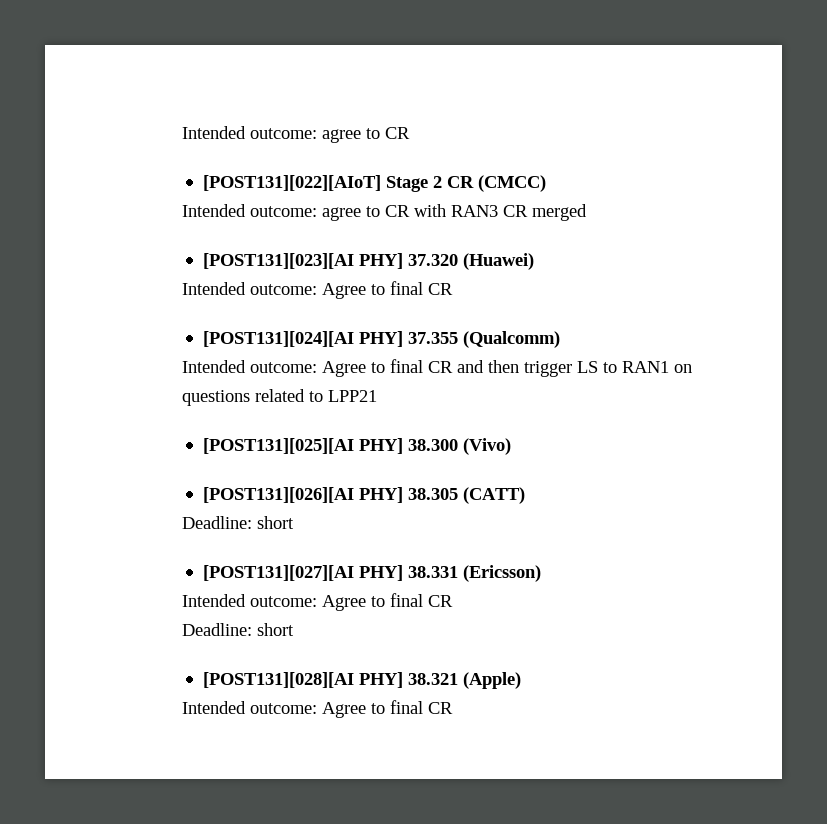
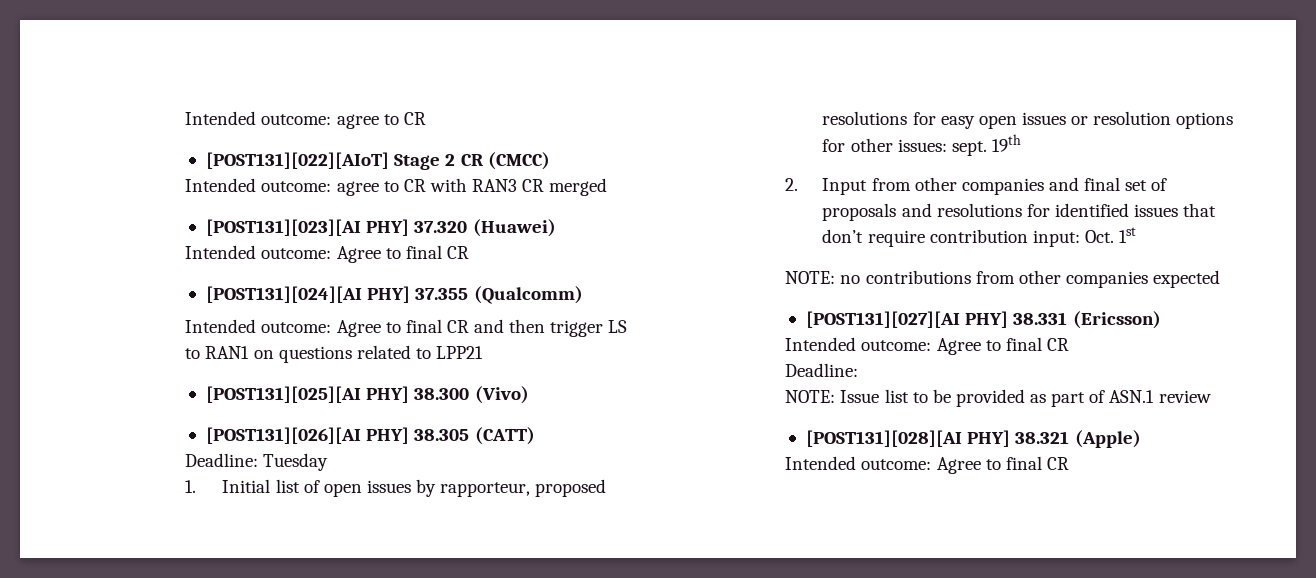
[257,516,295,529] short -> [263,453,329,471] [185,479,607,497] [822,111,1234,129] [822,134,1021,156] [785,177,1168,195] [822,203,1217,221] [822,227,1137,247] [785,270,1221,288] Tuesday // 1. Initial list of open issues by rapporteur, proposed resolutions for easy open issues or resolution options for other issues: sept. 19th // 2. Input from other companies and final set of proposals and resolutions for identified issues that don’t require contribution input: Oct. 1st // NOTE: no contributions from other companies expected
[257,623,295,636] short -> [785,389,1211,407] // NOTE: Issue list to be provided as part of ASN.1 review

